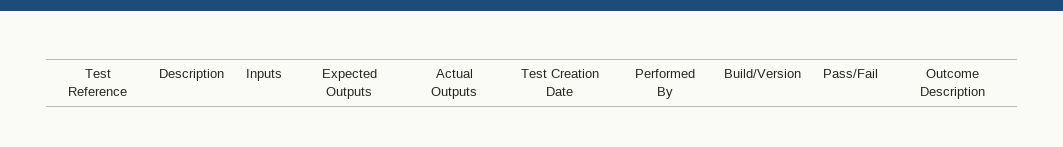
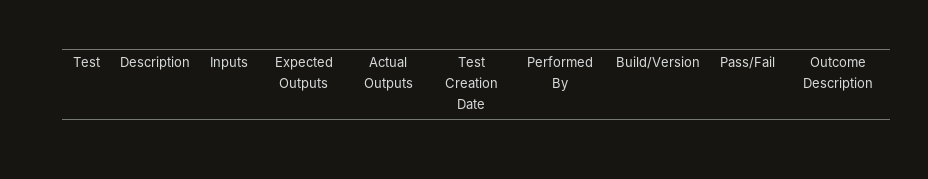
[84,69,111,78] [68,87,127,96] Test Reference -> [72,57,100,67] Test

